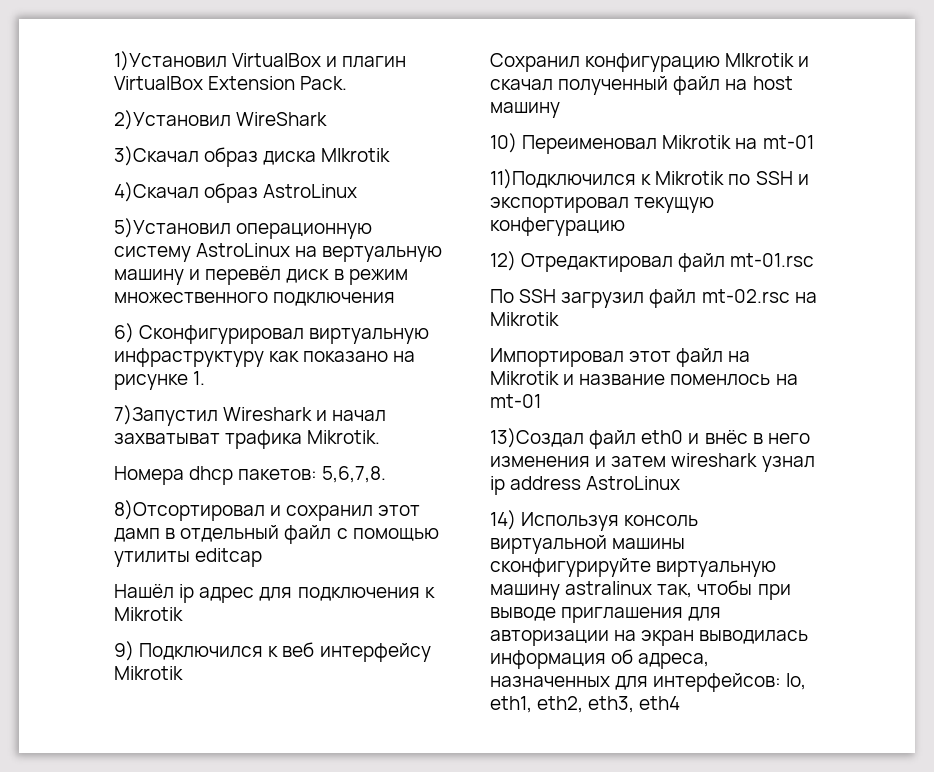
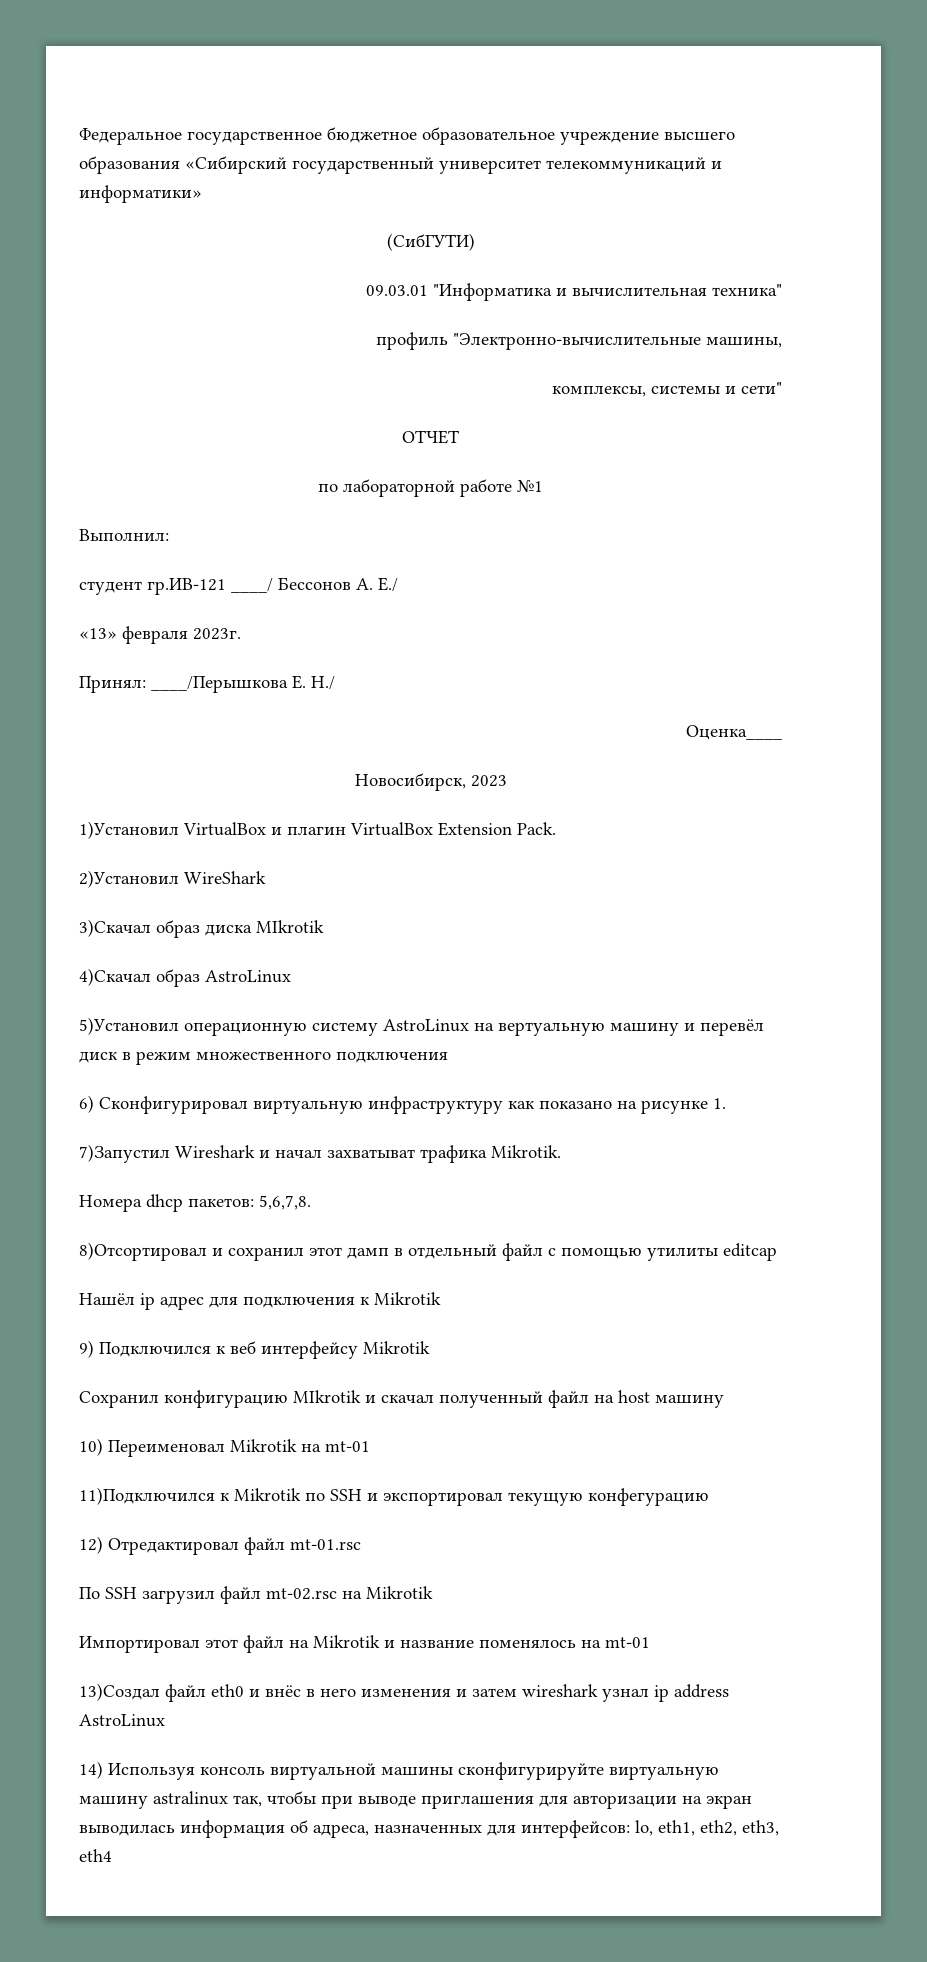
(114, 61) none -> [79,127,735,145] [79,156,722,174] [79,185,202,203] [386,233,475,251] [366,283,782,301] [376,332,782,350] [552,382,782,397] [402,430,459,444] [318,479,543,497] [79,529,169,541] [79,577,398,595] [79,626,241,644] [79,675,335,693] [686,725,782,740] [354,773,507,791] Федеральное государственное бюджетное образовательное учреждение высшего образования «Сибирский государственный университет телекоммуникаций и информатики» // (СибГУТИ) // 09.03.01 "Информатика и вычислительная техника" // профиль "Электронно-вычислительные машины, // комплексы, системы и сети" // ОТЧЕТ // по лабораторной работе №1 // Выполнил: // студент гр.ИВ-121 ____/ Бессонов А. Е./ // «13» февраля 2023г. // Принял: ____/Перышкова E. Н./ // Оценка____ // Новосибирск, 2023 //
[670,374,771,386] поменлось -> [479,1639,576,1648] поменялось

